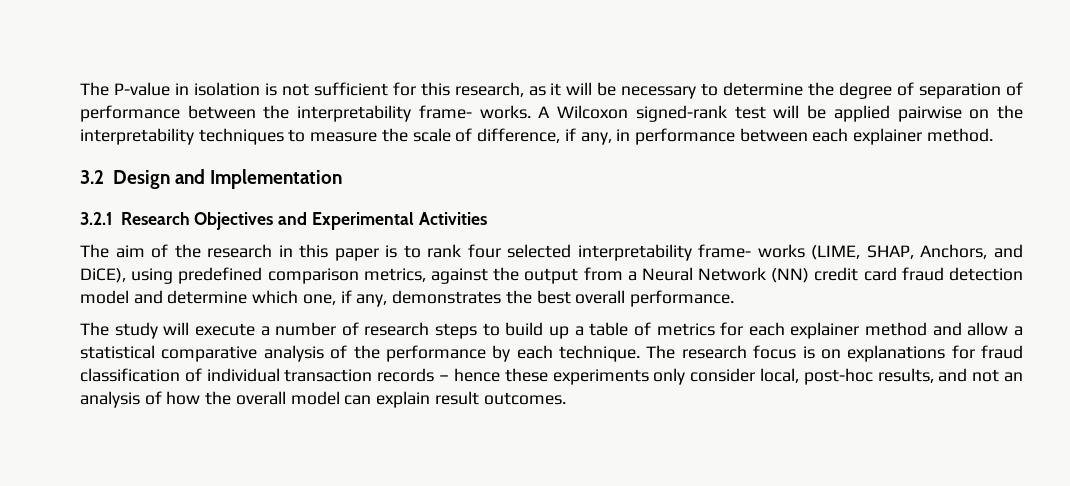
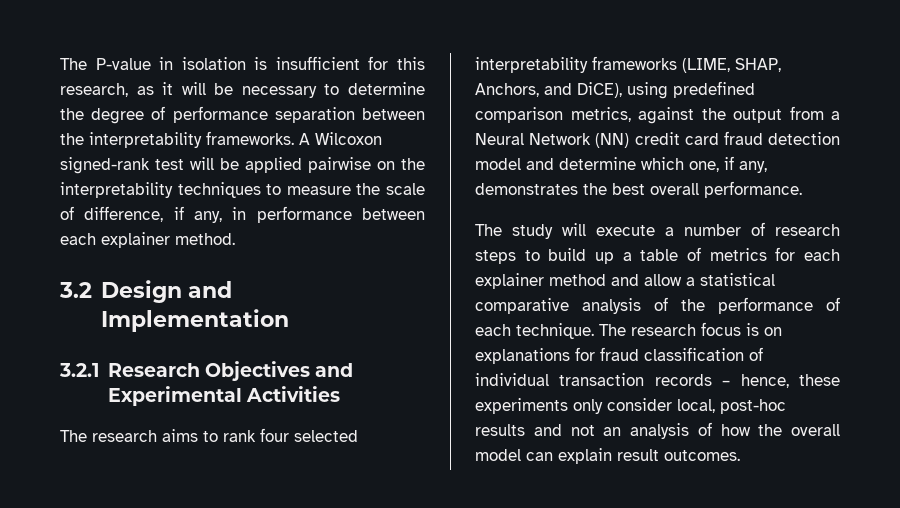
[281,82,388,96] not sufficient -> [275,56,360,70] insufficient
[919,82,1024,99] [80,105,180,122] separation of performance -> [172,106,355,123] performance separation
[418,105,531,119] frame- works. -> [206,131,294,145] frameworks.
[115,244,398,261] aim of the research in this paper is -> [92,429,198,442] research aims
[698,244,805,258] frame- works -> [592,56,677,70] frameworks
[492,345,511,362] by -> [826,297,840,311] of
[453,368,500,382] hence -> [740,374,789,388] hence,
[877,368,934,383] results, -> [475,424,525,436] results

